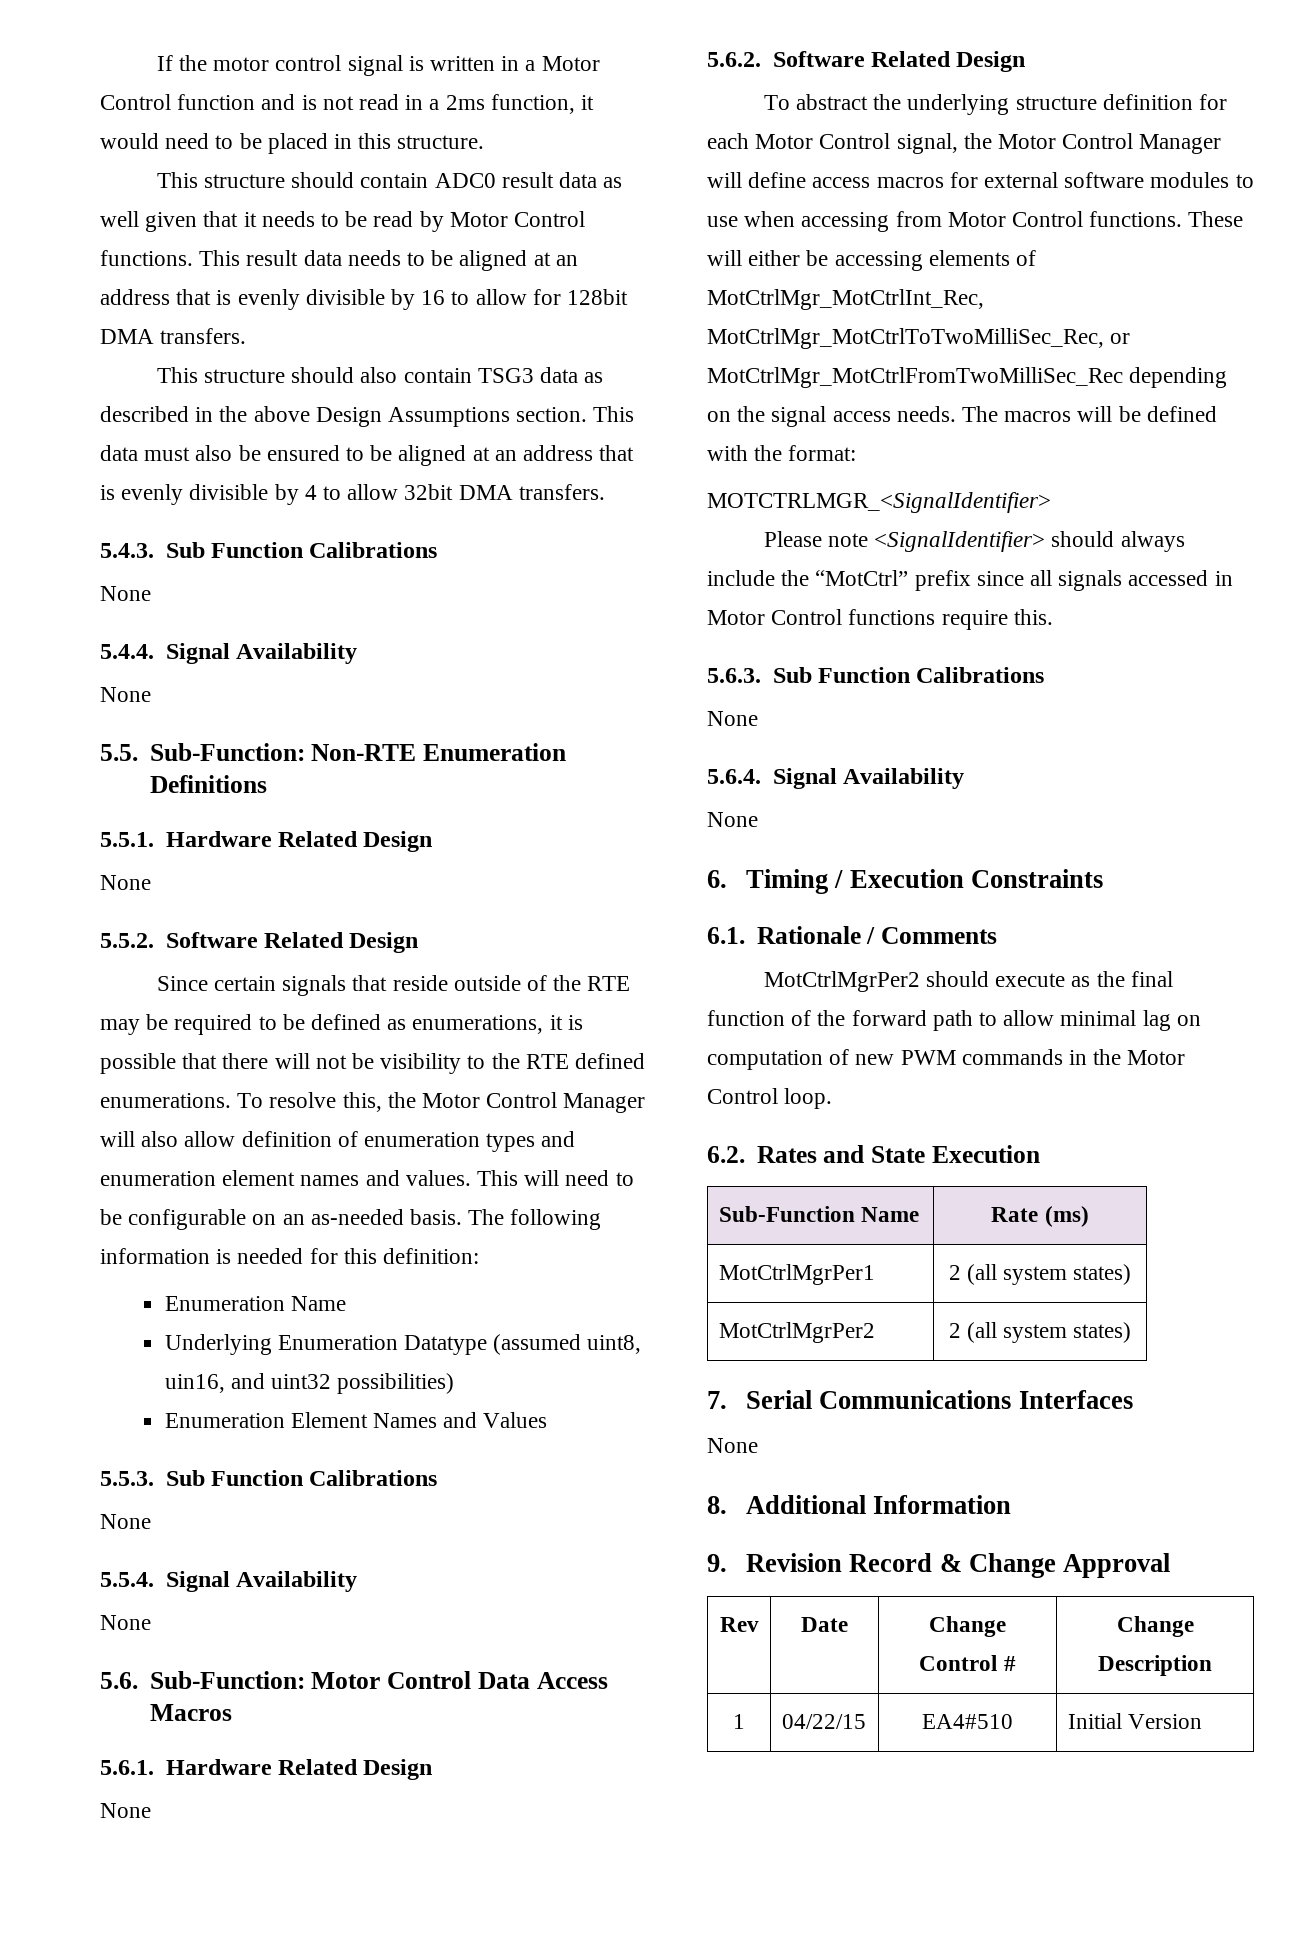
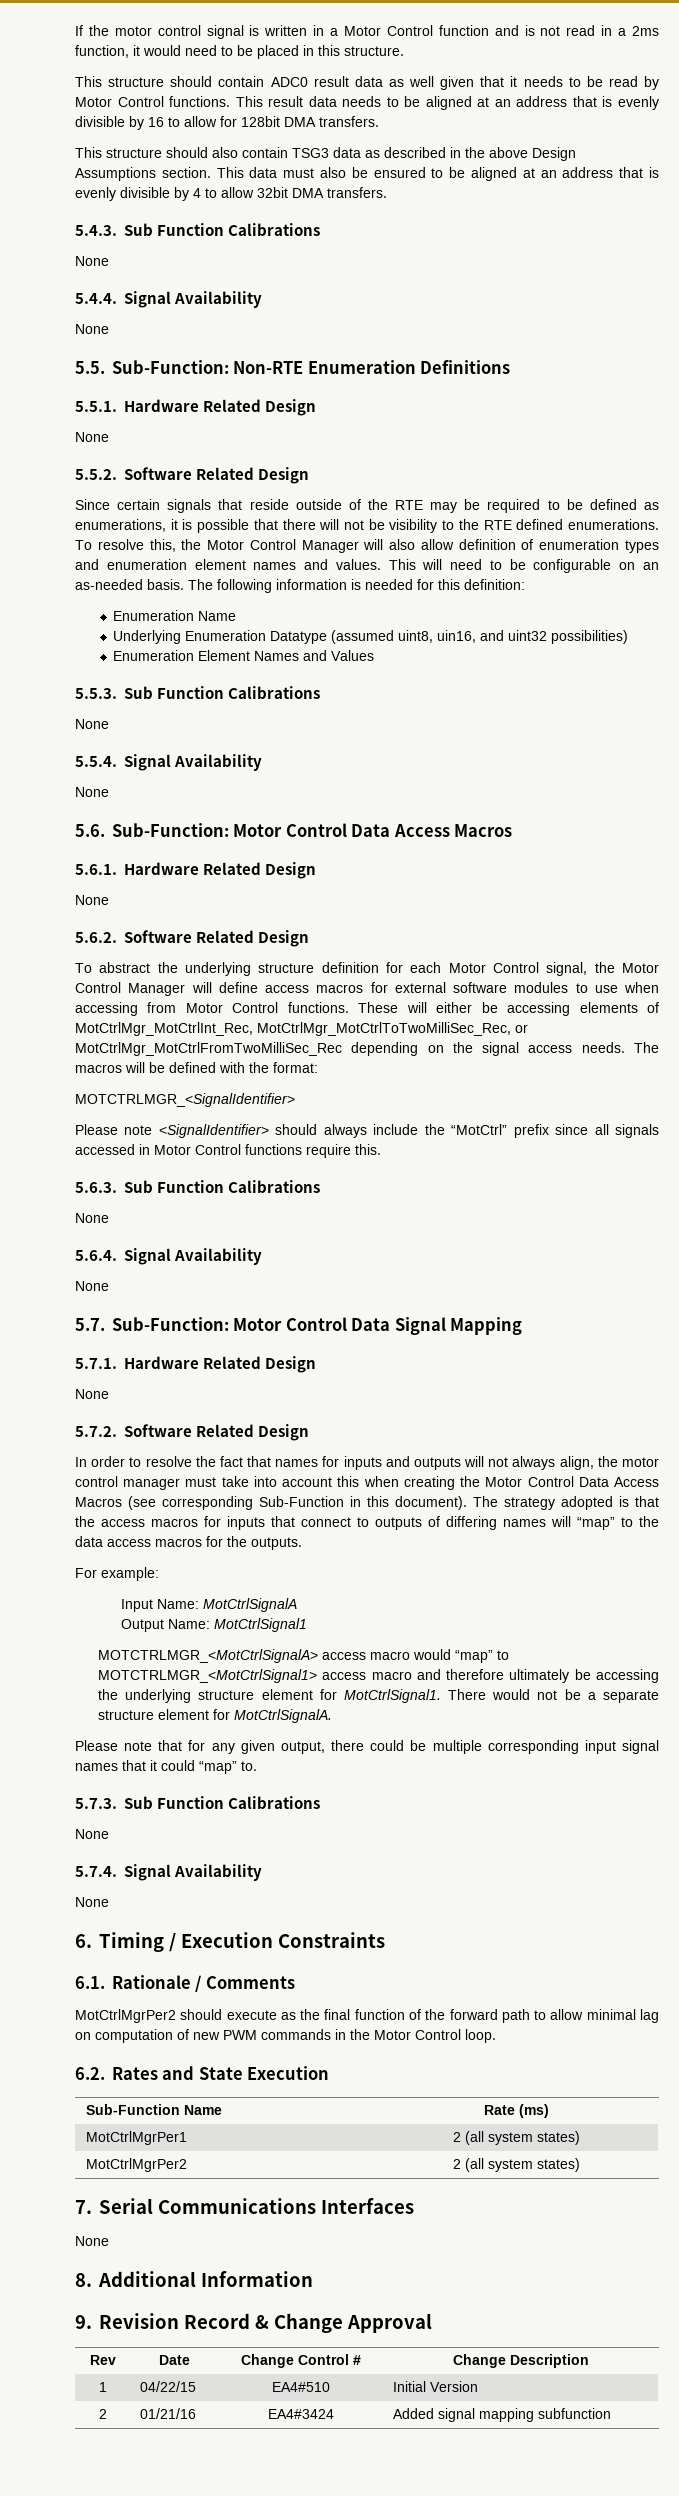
(758, 819) none -> [75,1317,523,1335] [75,1356,317,1373] [75,1389,109,1399] [75,1424,310,1441] [75,1456,659,1470] [75,1476,659,1490] [75,1496,659,1510] [75,1516,659,1530] [75,1536,302,1550] [75,1567,159,1581] [121,1598,298,1612] [121,1618,308,1632] [98,1649,510,1663] [98,1669,659,1683] [98,1689,659,1703] [98,1709,333,1723] [75,1740,659,1754] [75,1760,257,1774] [75,1796,321,1809] [75,1829,109,1839] [75,1864,263,1881] [75,1897,109,1907] // 5.7. Sub-Function: Motor Control Data Signal Mapping // 5.7.1. Hardware Related Design // None // 5.7.2. Software Related Design // In order to resolve the fact that names for inputs and outputs will not always align, the motor control manager must take into account this when creating the Motor Control Data Access Macros (see corresponding Sub-Function in this document). The strategy adopted is that the access macros for inputs that connect to outputs of differing names will “map” to the data access macros for the outputs. // For example: // Input Name: MotCtrlSignalA // Output Name: MotCtrlSignal1 // MOTCTRLMGR_<MotCtrlSignalA> access macro would “map” to MOTCTRLMGR_<MotCtrlSignal1> access macro and therefore ultimately be accessing the underlying structure element for MotCtrlSignal1. There would not be a separate structure element for MotCtrlSignalA. // Please note that for any given output, there could be multiple corresponding input signal names that it could “map” to. // 5.7.3. Sub Function Calibrations // None // 5.7.4. Signal Availability // None
(1202, 1721) none -> [98,2409,107,2419] [139,2408,196,2419] [267,2409,334,2419] [392,2408,611,2422] // 2 | 01/21/16 | EA4#3424 | Added signal mapping subfunction

